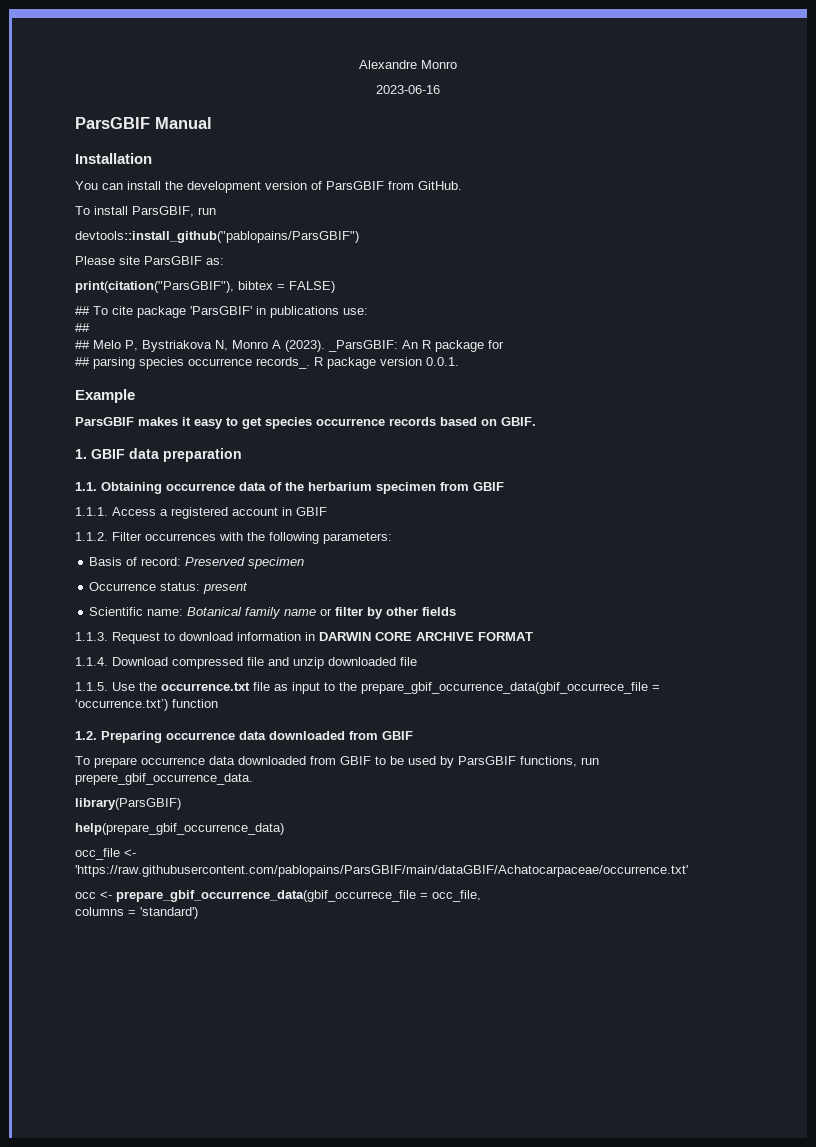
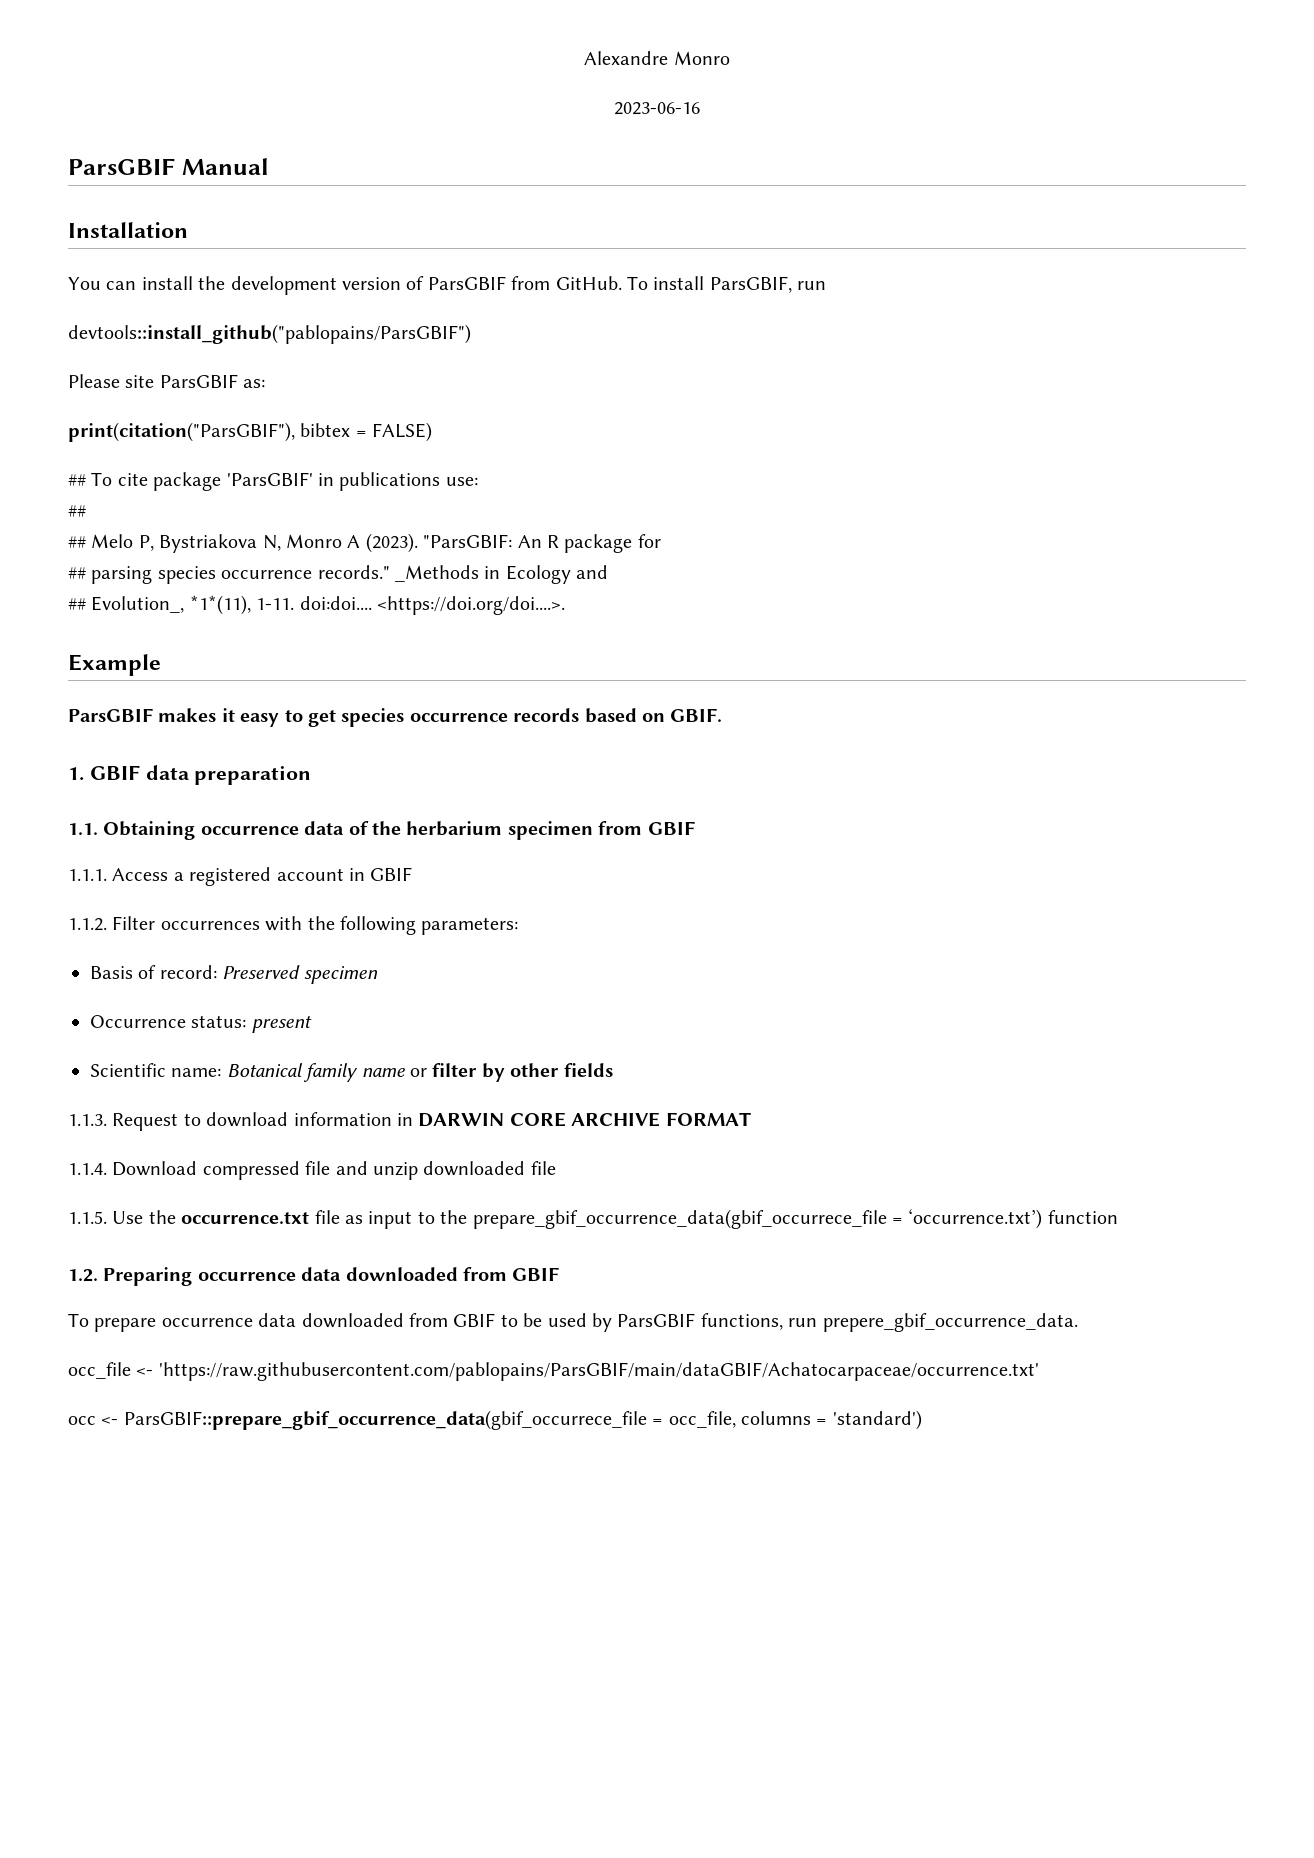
(462, 185) // -> (622, 283) none
[328,340,398,352] _ParsGBIF: -> [423,534,513,548] "ParsGBIF:
[256,357,459,369] records_. R package version 0.0.1. -> [317,565,609,584] [68,595,565,615] records." _Methods in Ecology and // ## Evolution_, *1*(11), 1-11. doi:doi.... <https://doi.org/doi....>.
[75,798,181,810] [75,823,284,835] // library(ParsGBIF) // help(prepare_gbif_occurrence_data) -> (1078, 1322) none
[116,890,416,902] prepare_gbif_occurrence_data(gbif_occurrece_file -> [123,1410,647,1430] ParsGBIF::prepare_gbif_occurrence_data(gbif_occurrece_file
(481, 896) // -> (736, 1419) none

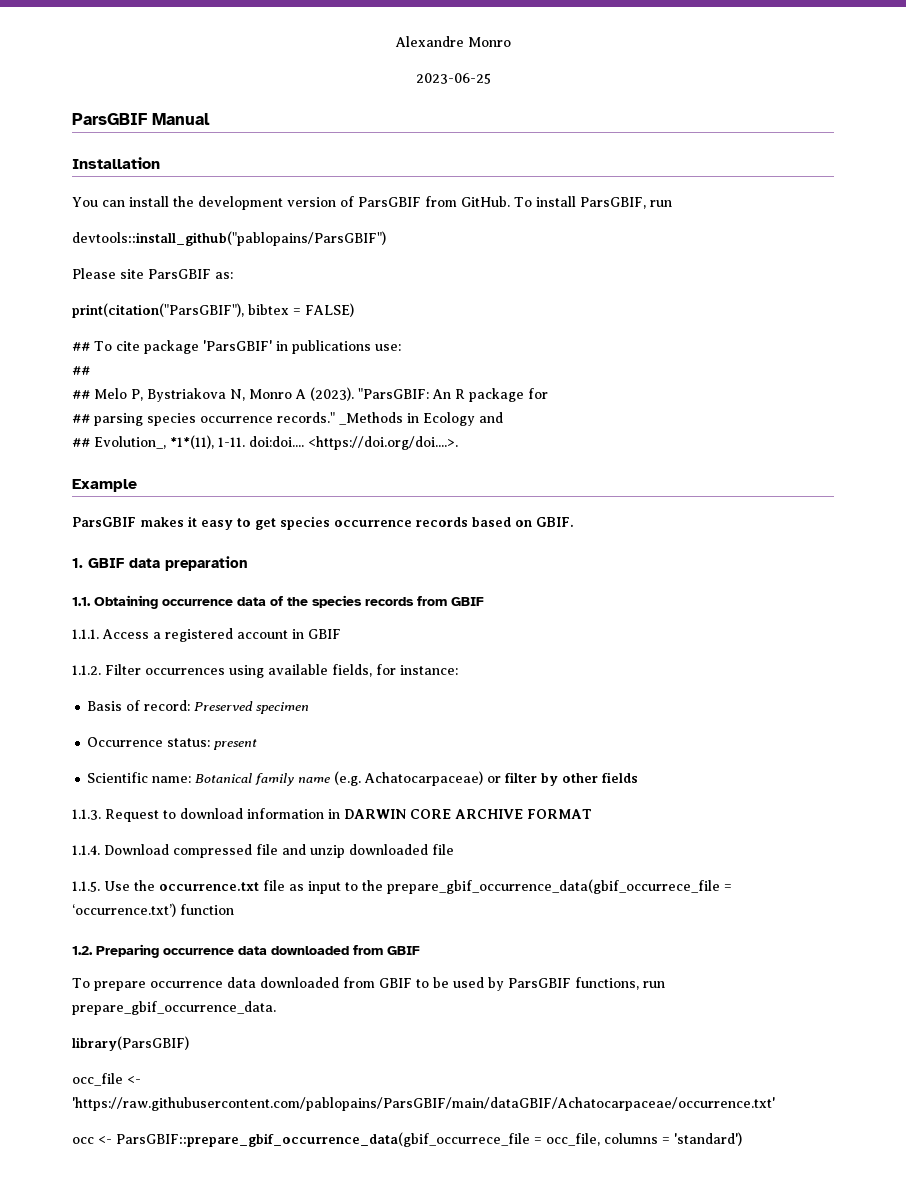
[614,102,700,115] 2023-06-16 -> [415,73,491,84] 2023-06-25
[406,821,593,840] herbarium specimen -> [312,595,414,608] species records
[265,916,519,935] with the following parameters: -> [229,664,458,678] using available fields, for instance:
(405, 1072) none -> [334,771,484,786] (e.g. Achatocarpaceae)
[822,1313,1078,1332] prepere_gbif_occurrence_data. -> [72,1001,276,1015] [72,1036,189,1051] prepare_gbif_occurrence_data. // library(ParsGBIF)

